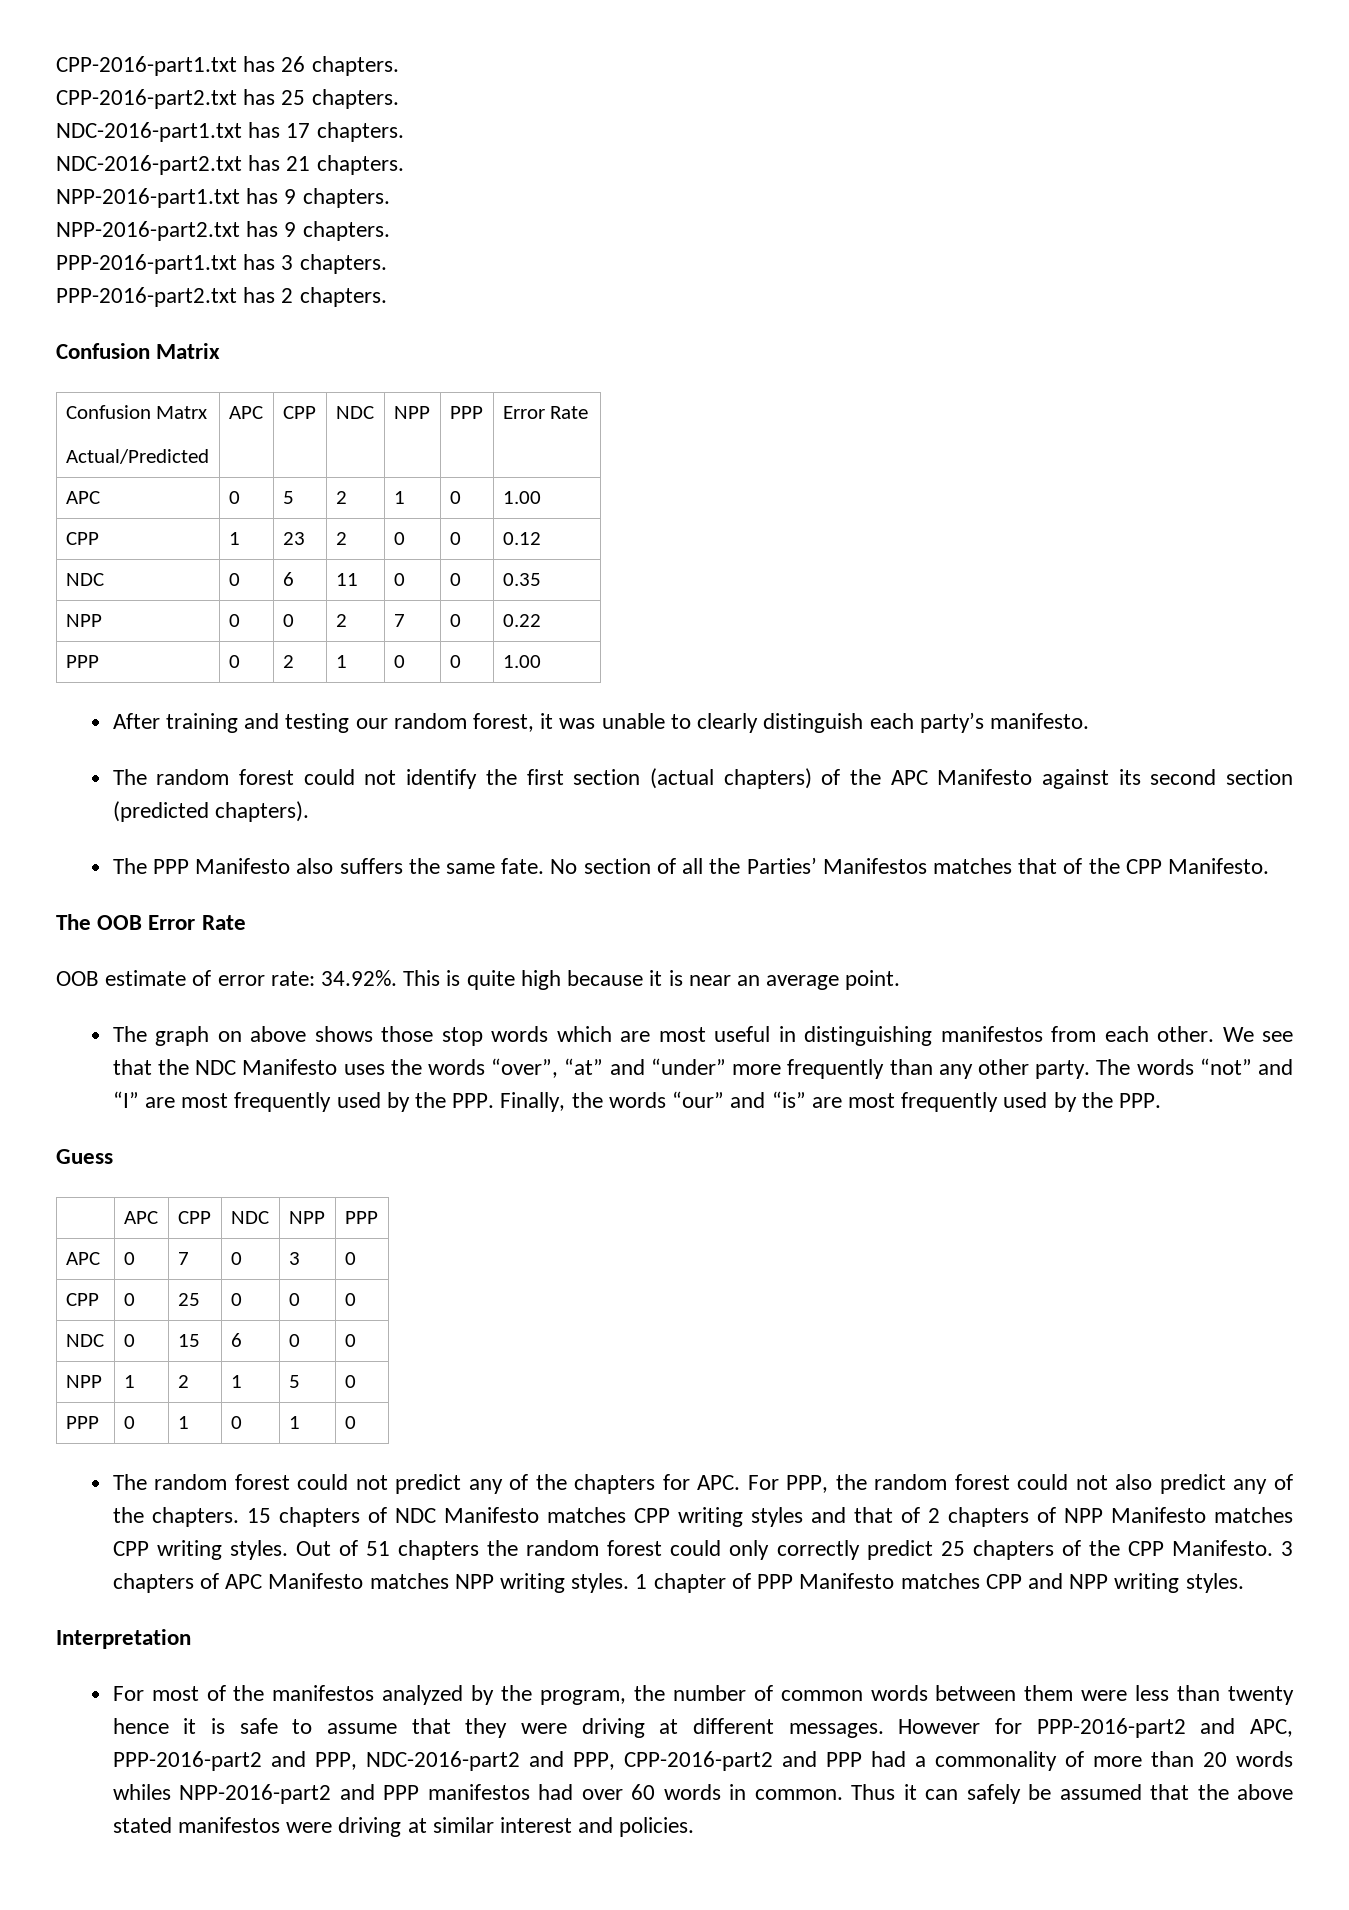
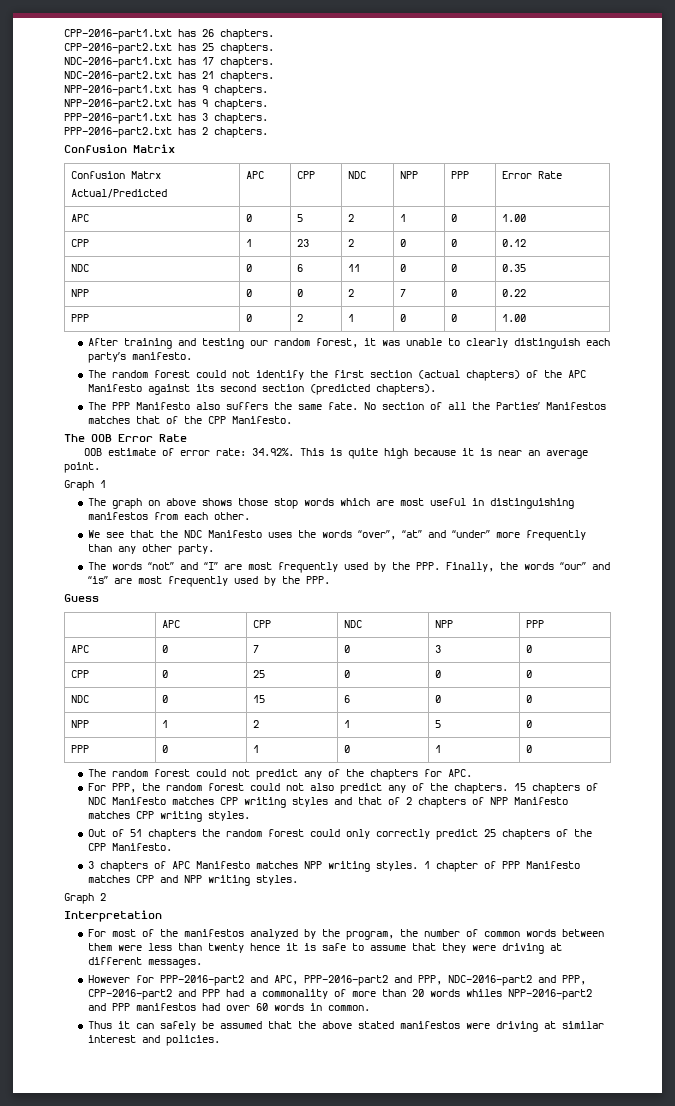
(901, 980) none -> [64,480,106,491] // Graph 1
(1215, 1034) none -> (250, 516) //
(1091, 1069) none -> (214, 549) //
(741, 1482) none -> (472, 773) //
(288, 1550) none -> (250, 816) //
(1273, 1548) none -> (172, 847) //
(1244, 1583) none -> [64,893,106,904] // Graph 2
(884, 1730) none -> (202, 963) //
(843, 1794) none -> (370, 1008) //

